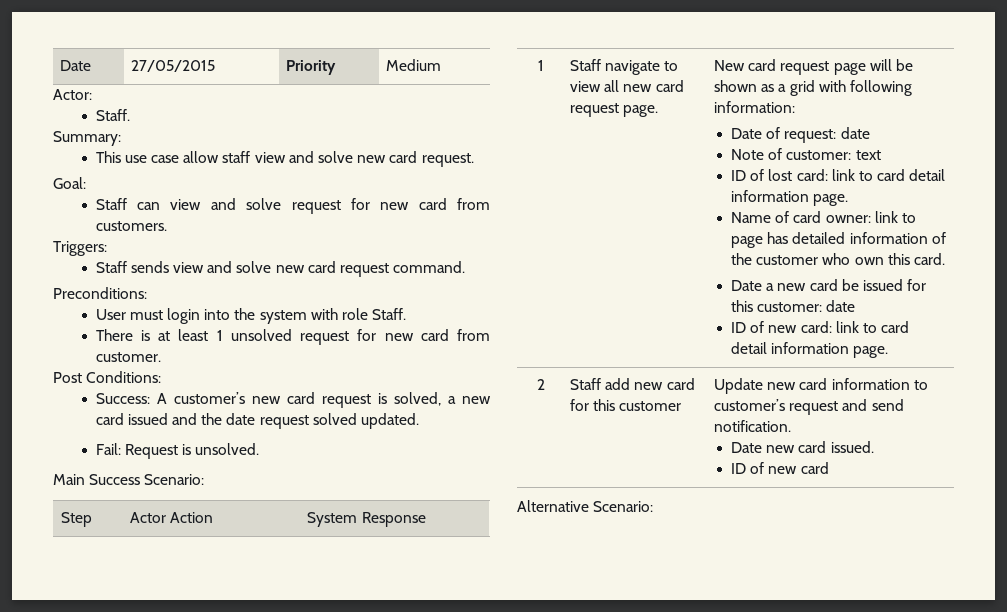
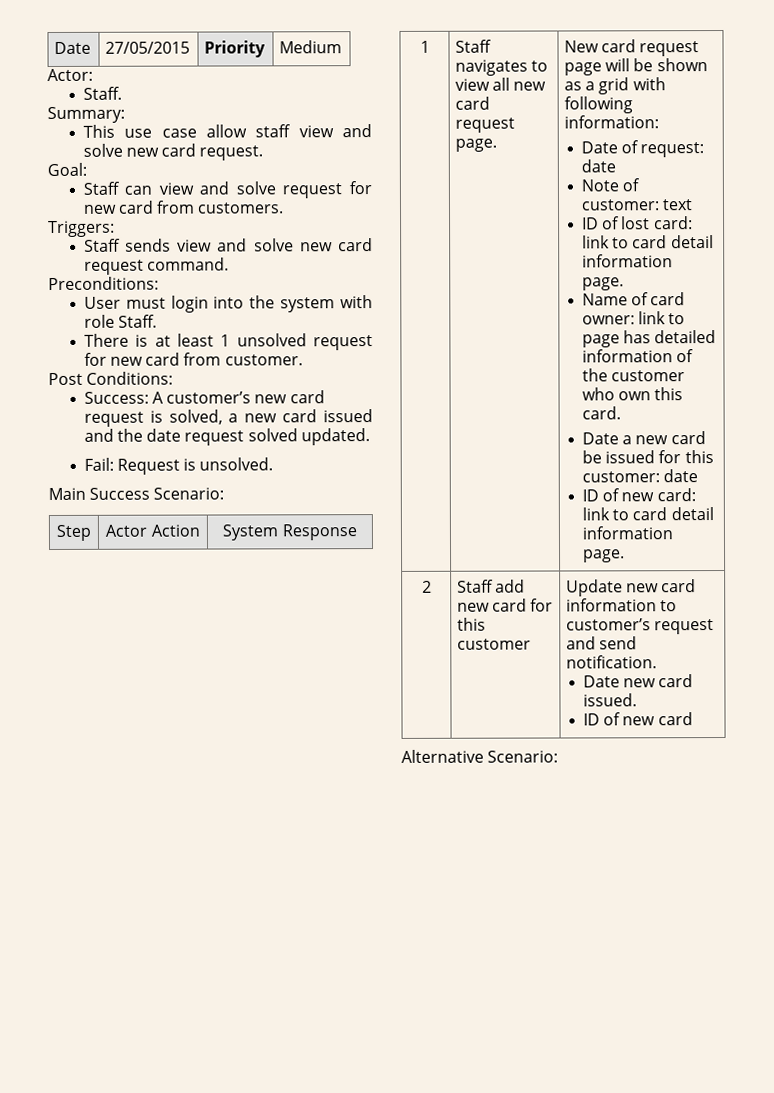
[605,60,661,75] navigate -> [455,59,529,76] navigates

